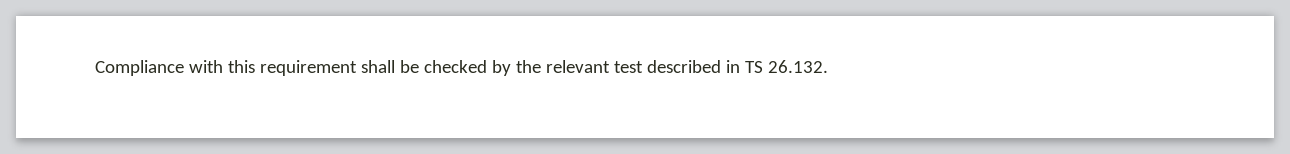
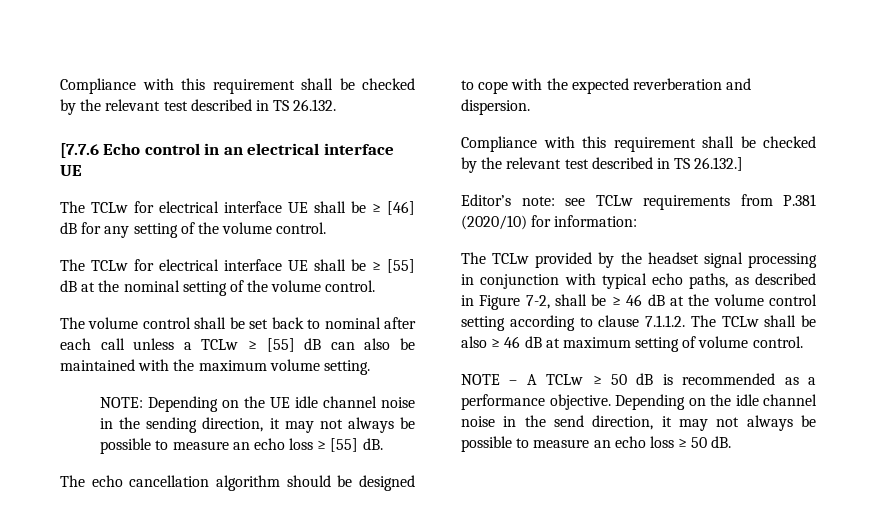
(828, 66) none -> [60,143,394,158] [60,165,82,176] [60,201,415,215] [60,222,327,238] [60,259,415,273] [60,280,376,296] [60,317,417,329] [60,338,415,352] [60,359,370,375] [100,396,415,412] [100,417,415,433] [100,438,383,454] [60,475,415,491] [461,78,752,94] [461,99,530,115] [461,136,816,152] [461,157,744,173] [461,194,816,210] [461,215,638,230] [461,252,817,268] [461,273,816,289] [461,294,817,310] [461,315,816,331] [461,336,803,352] [461,373,816,385] [461,394,817,410] [461,415,816,431] [461,436,732,452] // [7.7.6 Echo control in an electrical interface UE // The TCLw for electrical interface UE shall be ≥ [46] dB for any setting of the volume control. // The TCLw for electrical interface UE shall be ≥ [55] dB at the nominal setting of the volume control. // The volume control shall be set back to nominal after each call unless a TCLw ≥ [55] dB can also be maintained with the maximum volume setting. // NOTE: Depending on the UE idle channel noise in the sending direction, it may not always be possible to measure an echo loss ≥ [55] dB. // The echo cancellation algorithm should be designed to cope with the expected reverberation and dispersion. // Compliance with this requirement shall be checked by the relevant test described in TS 26.132.] // Editor’s note: see TCLw requirements from P.381 (2020/10) for information: // The TCLw provided by the headset signal processing in conjunction with typical echo paths, as described in Figure 7-2, shall be ≥ 46 dB at the volume control setting according to clause 7.1.1.2. The TCLw shall be also ≥ 46 dB at maximum setting of volume control. // NOTE – A TCLw ≥ 50 dB is recommended as a performance objective. Depending on the idle channel noise in the send direction, it may not always be possible to measure an echo loss ≥ 50 dB.

